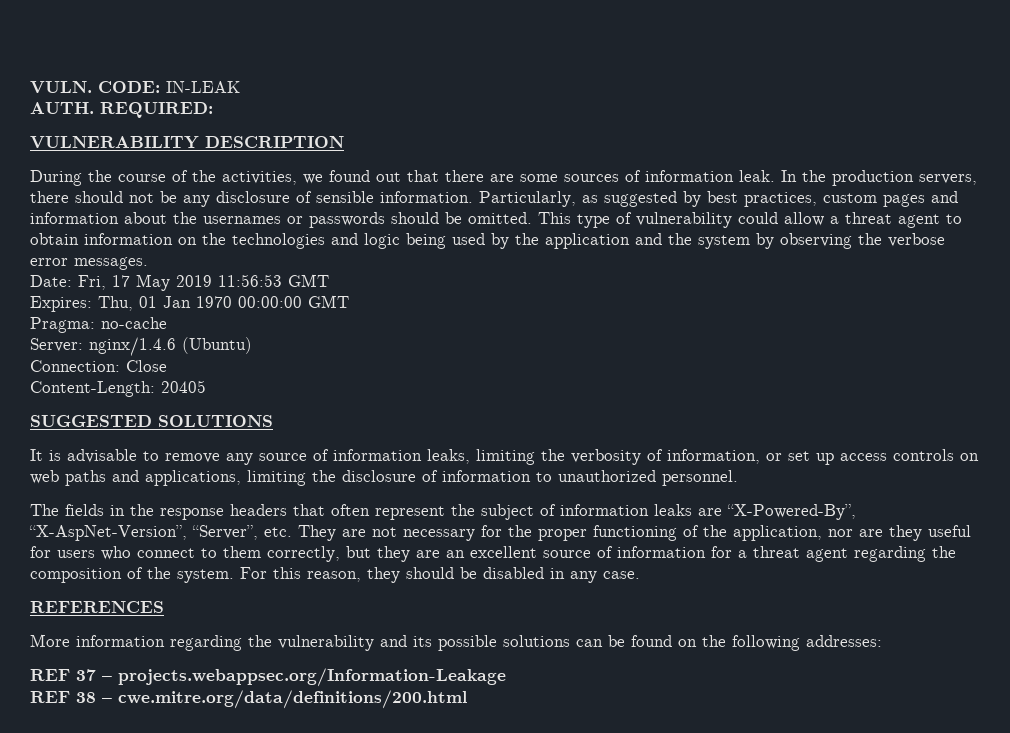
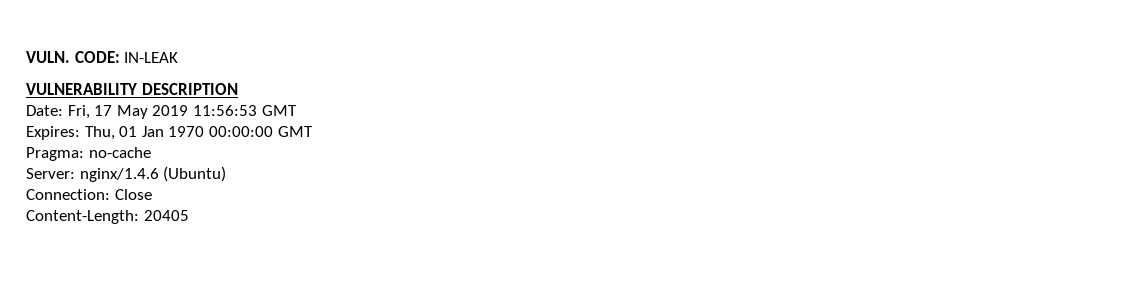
[30,102,213,118] // AUTH. REQUIRED: -> (179, 57) none
[30,170,977,186] [30,191,958,207] [30,212,962,228] [30,233,945,249] [30,257,148,270] // During the course of the activities, we found out that there are some sources of information leak. In the production servers, there should not be any disclosure of sensible information. Particularly, as suggested by best practices, custom pages and information about the usernames or passwords should be omitted. This type of vulnerability could allow a threat agent to obtain information on the technologies and logic being used by the application and the system by observing the verbose error messages. -> (238, 89) none
[30,415,273,427] [30,449,979,465] [30,470,738,486] [30,504,856,520] [29,525,971,541] [30,546,956,562] [30,567,640,583] [30,601,164,613] [30,634,882,651] [30,668,506,687] [30,690,467,709] // SUGGESTED SOLUTIONS // It is advisable to remove any source of information leaks, limiting the verbosity of information, or set up access controls on web paths and applications, limiting the disclosure of information to unauthorized personnel. // The fields in the response headers that often represent the subject of information leaks are “X-Powered-By”, “X-AspNet-Version”, “Server”, etc. They are not necessary for the proper functioning of the application, nor are they useful for users who connect to them correctly, but they are an excellent source of information for a threat agent regarding the composition of the system. For this reason, they should be disabled in any case. // REFERENCES // More information regarding the vulnerability and its possible solutions can be found on the following addresses: // REF 37 – projects.webappsec.org/Information-Leakage // REF 38 – cwe.mitre.org/data/definitions/200.html -> (189, 215) none

